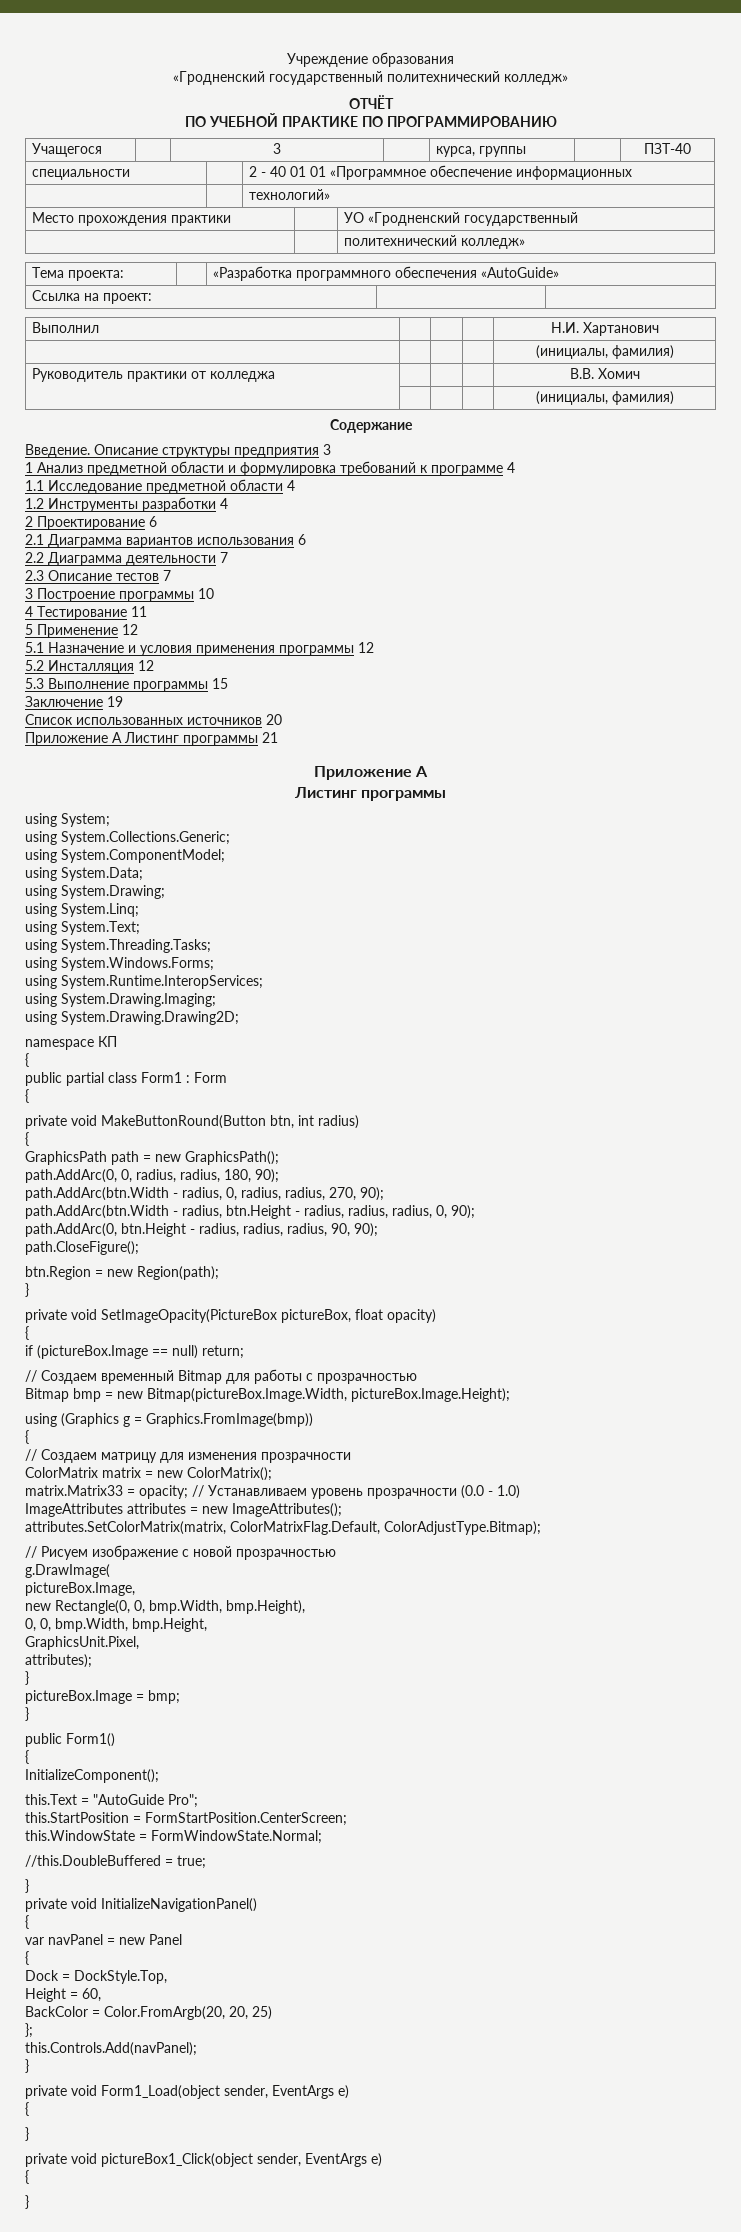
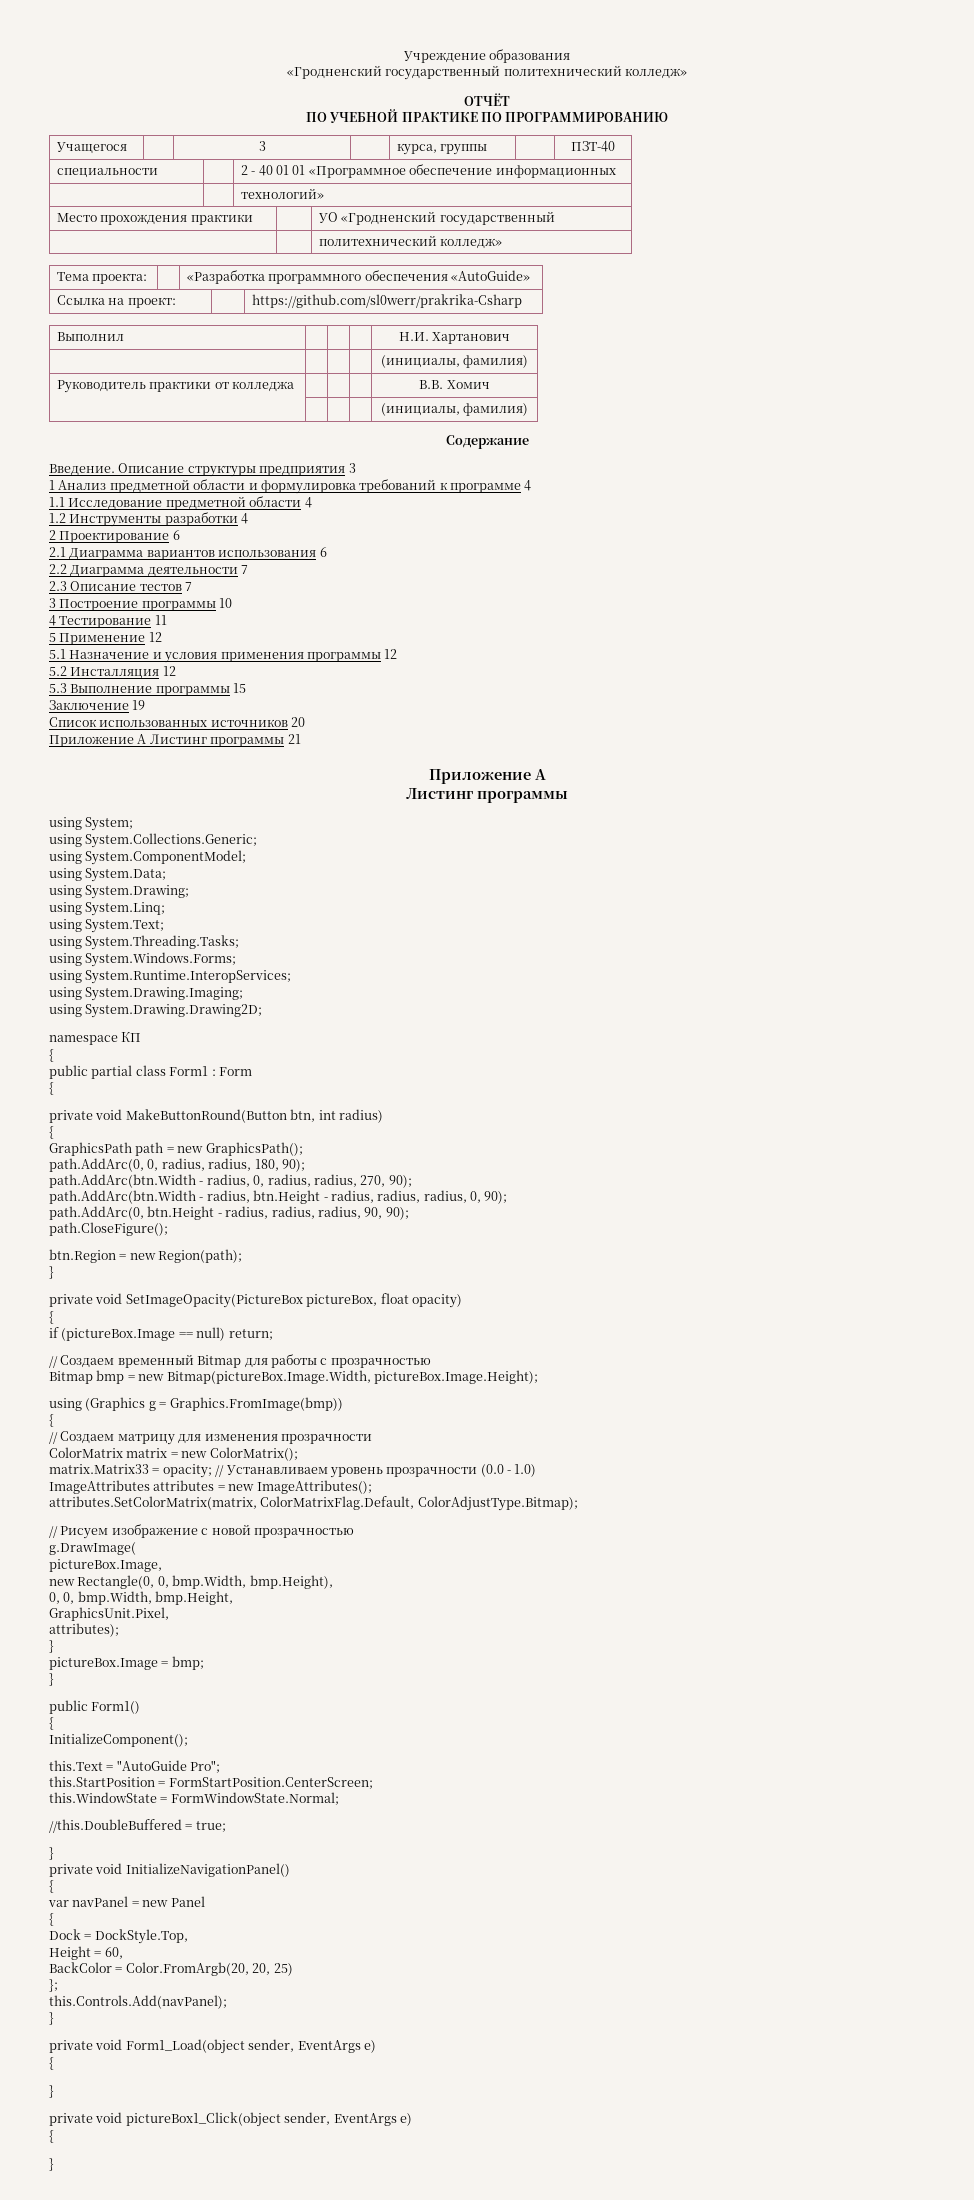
(153, 298) none -> [251,294,522,308] https://github.com/sl0werr/prakrika-Csharp

